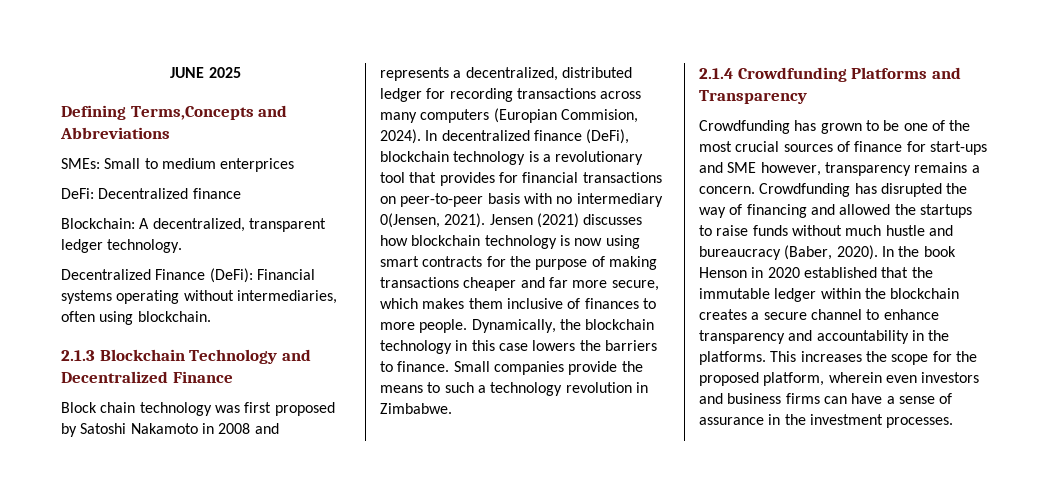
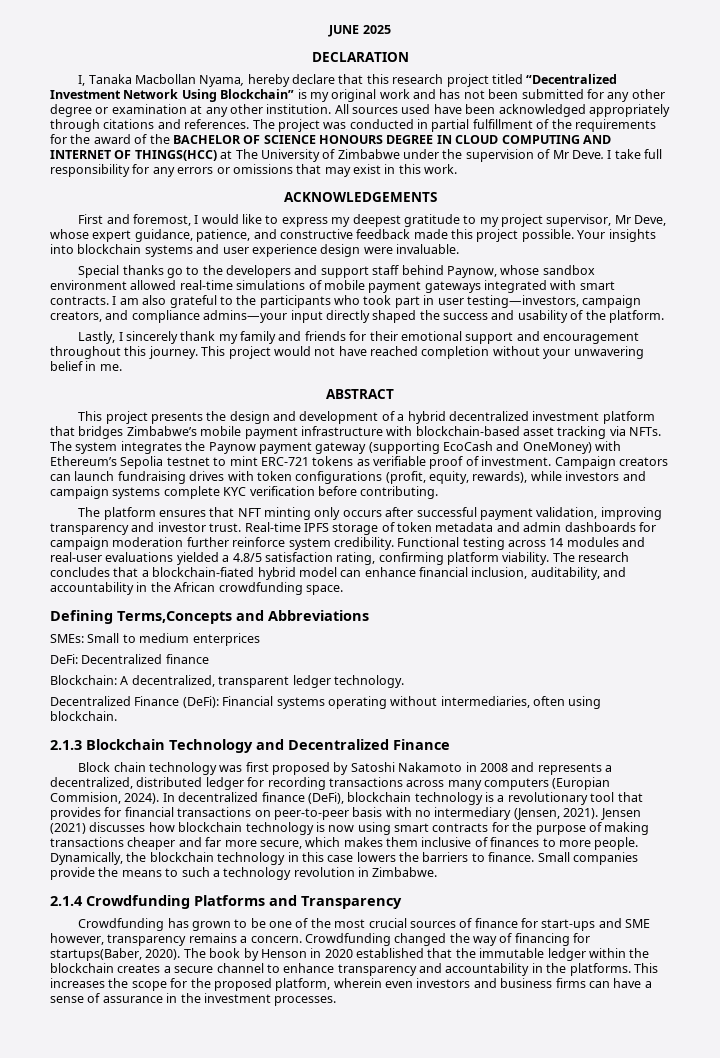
(241, 72) none -> [311,52,409,62] [78,74,618,87] [50,89,665,102] [50,104,670,117] [50,119,656,132] [50,134,611,144] [50,149,662,162] [50,164,458,177] [283,192,437,202] [78,214,667,227] [50,229,656,242] [50,244,459,257] [78,265,595,278] [50,280,615,293] [50,295,642,308] [50,310,664,323] [78,331,640,344] [50,346,644,359] [50,361,122,371] [326,389,394,399] [78,411,655,424] [50,426,662,439] [50,441,622,454] [50,456,668,469] [50,471,646,484] [50,486,439,499] [78,507,662,520] [50,522,656,535] [50,537,646,550] [50,552,630,565] [50,567,627,580] [50,582,343,595] // DECLARATION // I, Tanaka Macbollan Nyama, hereby declare that this research project titled “Decentralized Investment Network Using Blockchain” is my original work and has not been submitted for any other degree or examination at any other institution. All sources used have been acknowledged appropriately through citations and references. The project was conducted in partial fulfillment of the requirements for the award of the BACHELOR OF SCIENCE HONOURS DEGREE IN CLOUD COMPUTING AND INTERNET OF THINGS(HCC) at The University of Zimbabwe under the supervision of Mr Deve. I take full responsibility for any errors or omissions that may exist in this work. // ACKNOWLEDGEMENTS // First and foremost, I would like to express my deepest gratitude to my project supervisor, Mr Deve, whose expert guidance, patience, and constructive feedback made this project possible. Your insights into blockchain systems and user experience design were invaluable. // Special thanks go to the developers and support staff behind Paynow, whose sandbox environment allowed real-time simulations of mobile payment gateways integrated with smart contracts. I am also grateful to the participants who took part in user testing—investors, campaign creators, and compliance admins—your input directly shaped the success and usability of the platform. // Lastly, I sincerely thank my family and friends for their emotional support and encouragement throughout this journey. This project would not have reached completion without your unwavering belief in me. // ABSTRACT // This project presents the design and development of a hybrid decentralized investment platform that bridges Zimbabwe’s mobile payment infrastructure with blockchain-based asset tracking via NFTs. The system integrates the Paynow payment gateway (supporting EcoCash and OneMoney) with Ethereum’s Sepolia testnet to mint ERC-721 tokens as verifiable proof of investment. Campaign creators can launch fundraising drives with token configurations (profit, equity, rewards), while investors and campaign systems complete KYC verification before contributing. // The platform ensures that NFT minting only occurs after successful payment validation, improving transparency and investor trust. Real-time IPFS storage of token metadata and admin dashboards for campaign moderation further reinforce system credibility. Functional testing across 14 modules and real-user evaluations yielded a 4.8/5 satisfaction rating, confirming platform viability. The research concludes that a blockchain-fiated hybrid model can enhance financial inclusion, auditability, and accountability in the African crowdfunding space.
[380,213,440,228] 0(Jensen, -> [513,808,560,820] (Jensen,
[854,183,942,197] has disrupted -> [394,933,447,946] changed
[810,204,972,218] [699,225,953,236] [699,245,956,260] and allowed the startups to raise funds without much hustle and bureaucracy (Baber, 2020). In the book -> [573,933,591,943] [50,948,259,961] for startups(Baber, 2020). The book by

